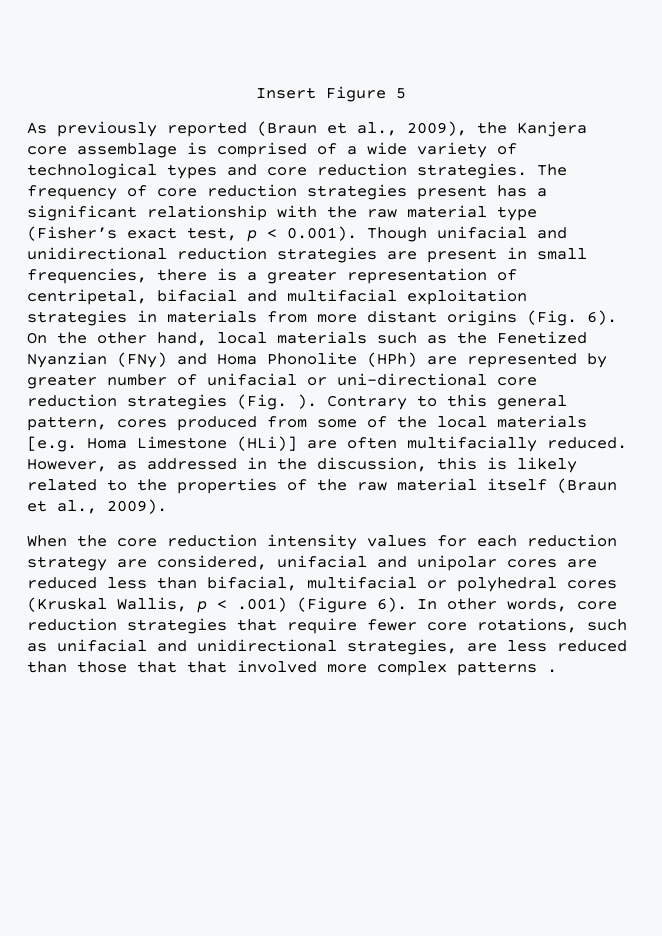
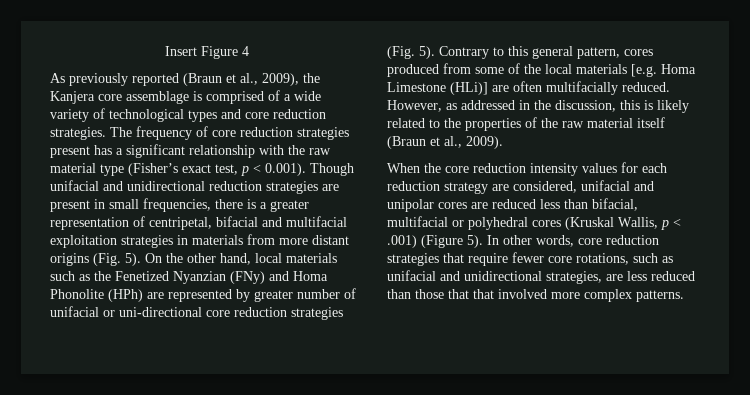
[396,88,406,99] 5 -> [241,46,249,56] 4
[587,310,617,325] 6). -> [125,253,141,266] 5).
[297,394,317,409] ). -> [419,46,435,59] 5).
[377,597,407,612] 6). -> [467,235,483,248] 5).
[457,661,557,676] patterns . -> [636,290,684,302] patterns.

